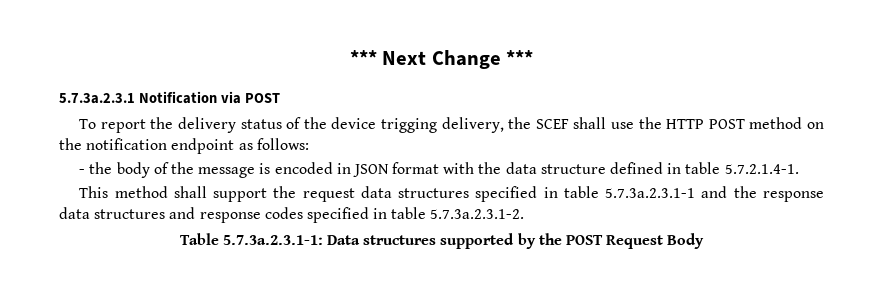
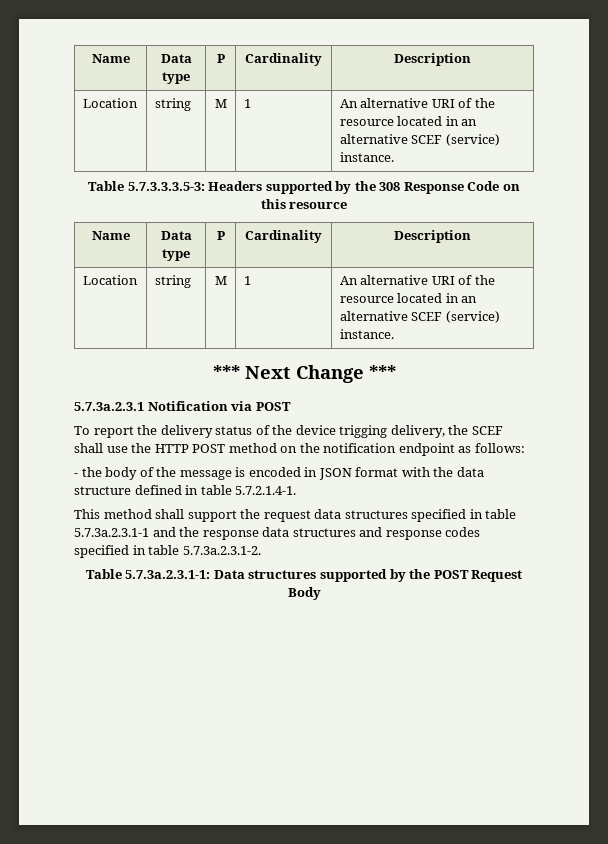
(349, 57) none -> [91,54,130,63] [160,54,192,63] [162,72,190,84] [216,54,225,63] [245,53,322,66] [394,53,471,66] [82,98,138,108] [154,98,191,111] [214,99,227,108] [243,99,251,108] [339,98,495,108] [339,116,478,126] [339,134,500,146] [339,152,394,162] [88,181,520,194] [260,199,348,209] [91,231,130,240] [160,231,192,240] [162,249,190,261] [216,231,225,240] [245,230,322,243] [394,230,471,243] [82,275,138,285] [154,275,191,288] [214,276,227,285] [243,276,251,285] [339,275,495,285] [339,293,478,303] [339,311,500,323] [339,329,394,339] Name | Data type | P | Cardinality | Description // Location | string | M | 1 | An alternative URI of the resource located in an alternative SCEF (service) instance. // Table 5.7.3.3.3.5-3: Headers supported by the 308 Response Code on this resource // Name | Data type | P | Cardinality | Description // Location | string | M | 1 | An alternative URI of the resource located in an alternative SCEF (service) instance. //

